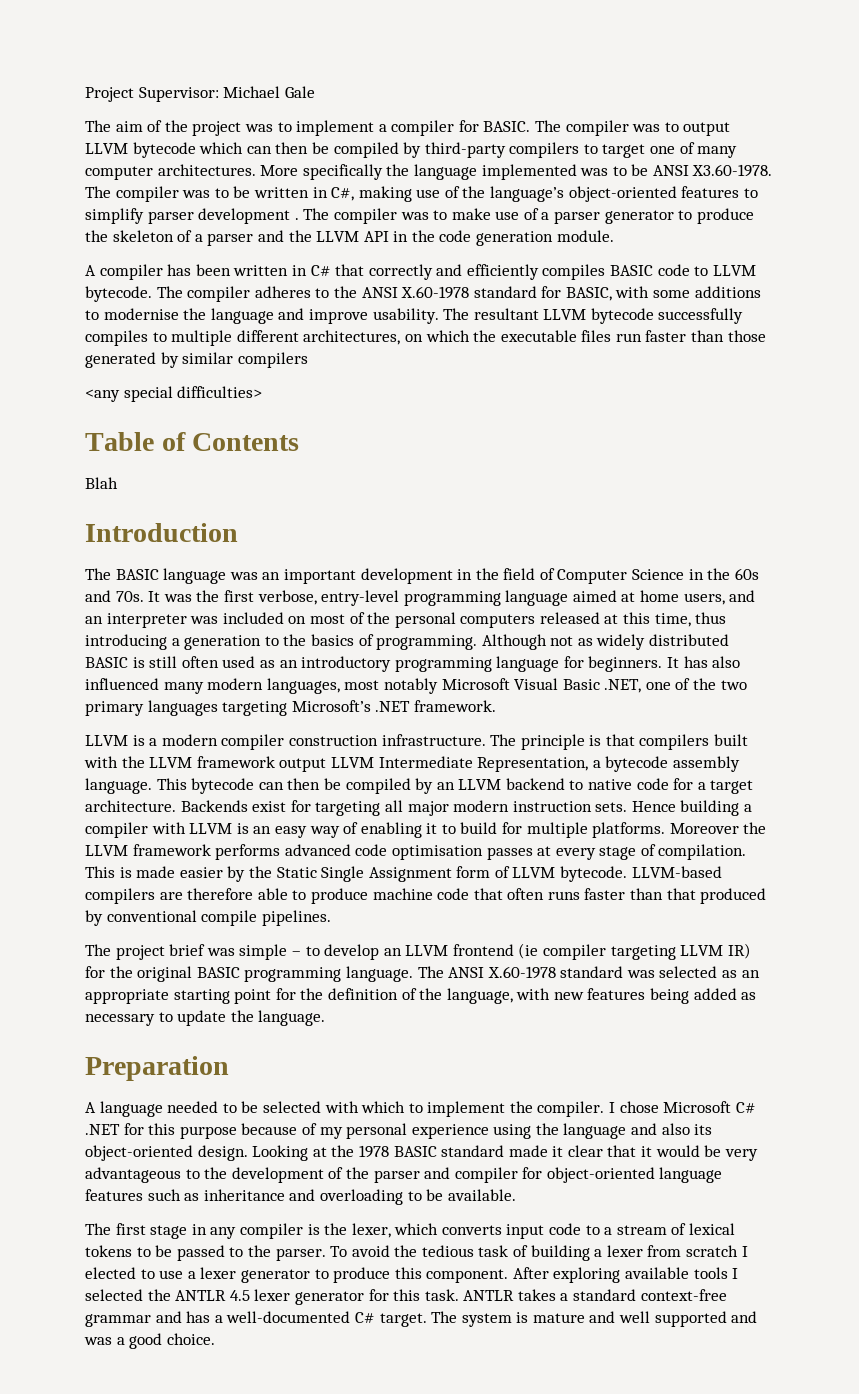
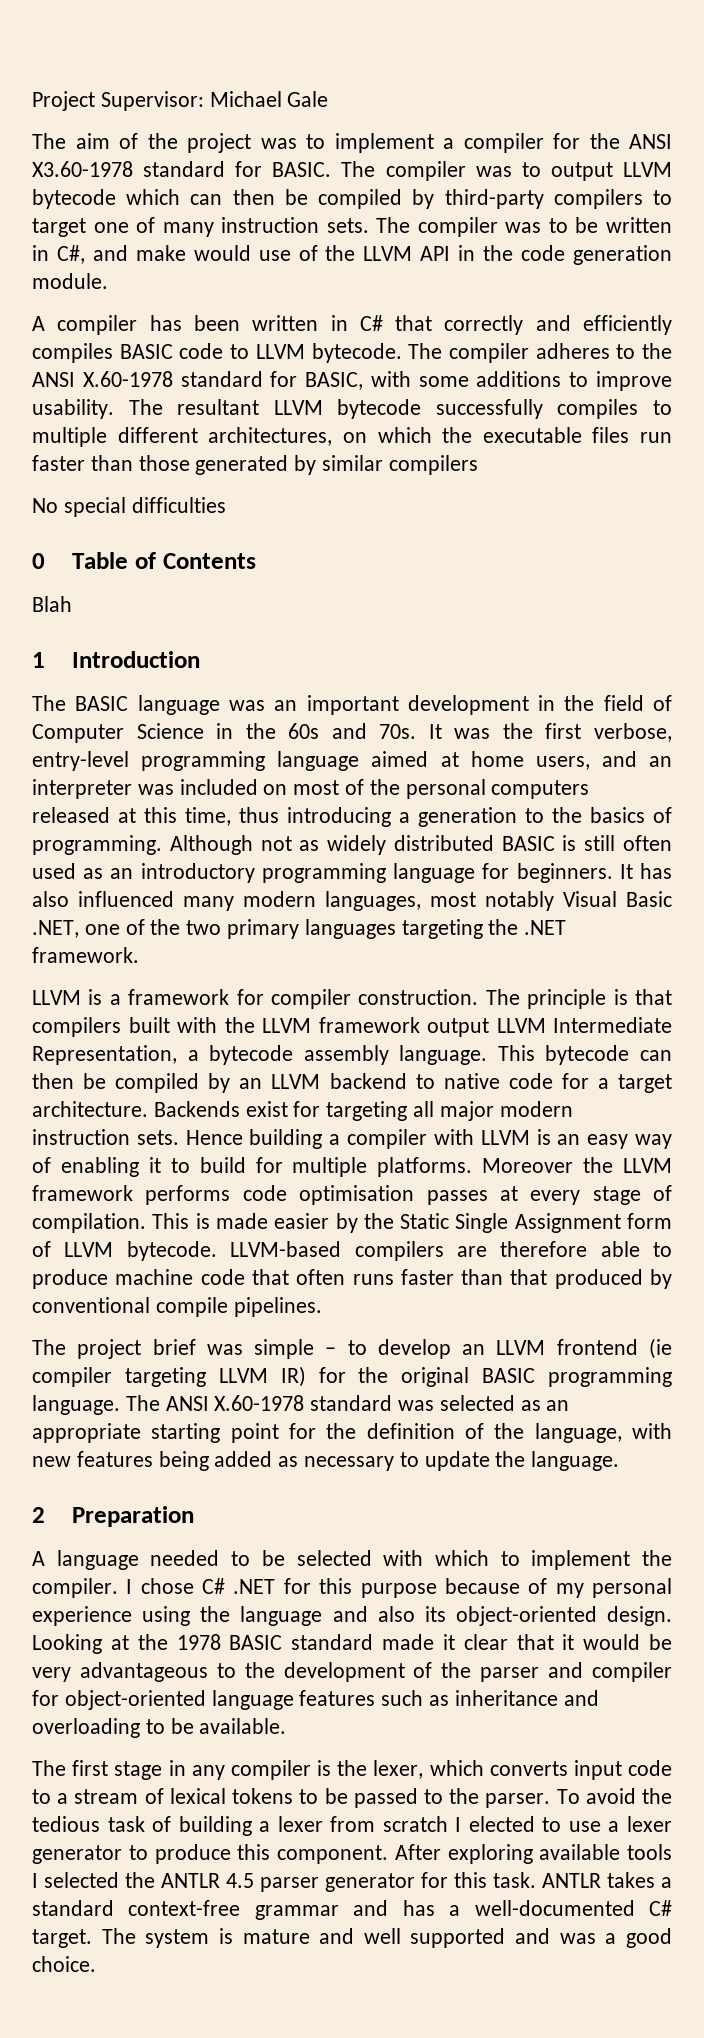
(479, 126) none -> [589,133,672,149] [32,161,263,177] the ANSI X3.60-1978 standard for
[85,164,773,180] computer architectures. More specifically the language implemented was to be ANSI X3.60-1978. -> [221,217,369,233] instruction sets.
[358,186,758,202] [85,208,754,224] [85,230,284,246] making use of the language’s object-oriented features to simplify parser development . The compiler was to make use of a parser generator to produce the skeleton of a parser and -> [92,245,318,261] and make would use of
[103,308,305,324] modernise the language and -> (589, 379) none
[85,386,263,402] <any special difficulties> // -> [32,497,226,517] [32,553,45,569] No special difficulties // 0
(118, 483) none -> [32,652,45,668] 1
[441,678,510,690] Microsoft -> (554, 901) none
[291,700,371,712] Microsoft’s -> [488,919,519,935] the
[161,734,486,750] modern compiler construction infrastructure. -> [128,989,479,1009] framework for compiler construction.
[284,844,351,856] advanced -> (231, 1195) none
(326, 1018) none -> [32,1507,45,1523] 2
[663,1101,732,1113] Microsoft -> (194, 1586) none
[254,1289,291,1301] lexer -> [260,1877,319,1892] parser

